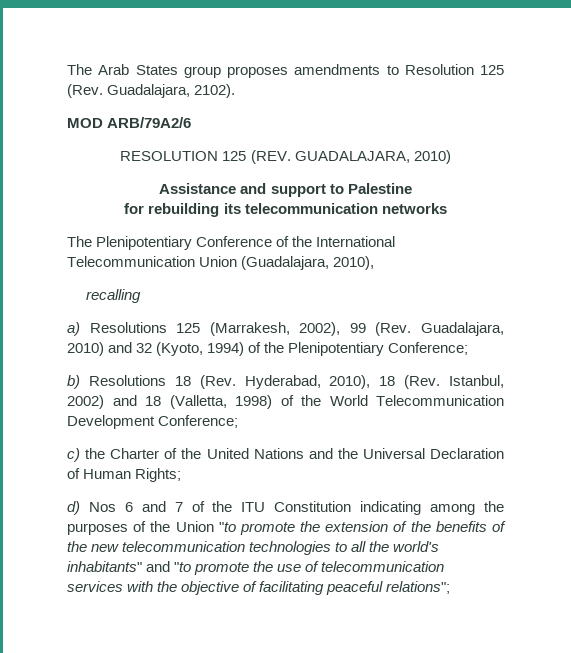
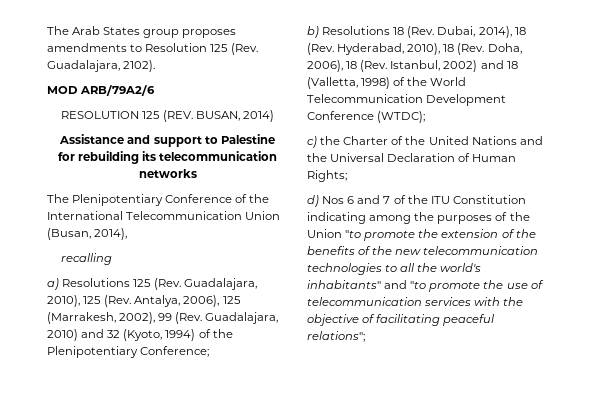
[294,150,451,164] GUADALAJARA, 2010) -> [196,110,275,122] BUSAN, 2014)
[241,256,375,270] (Guadalajara, 2010), -> [47,228,128,240] (Busan, 2014),
(201, 328) none -> [154,278,258,290] [47,295,241,307] (Rev. Guadalajara, 2010), 125 (Rev. Antalya, 2006), 125
[244,375,371,389] Hyderabad, 2010), -> [437,26,526,38] [307,43,522,55] [307,60,343,72] Dubai, 2014), 18 (Rev. Hyderabad, 2010), 18 (Rev. Doha, 2006),
[158,415,239,428] Conference; -> [307,111,426,123] Conference (WTDC);

